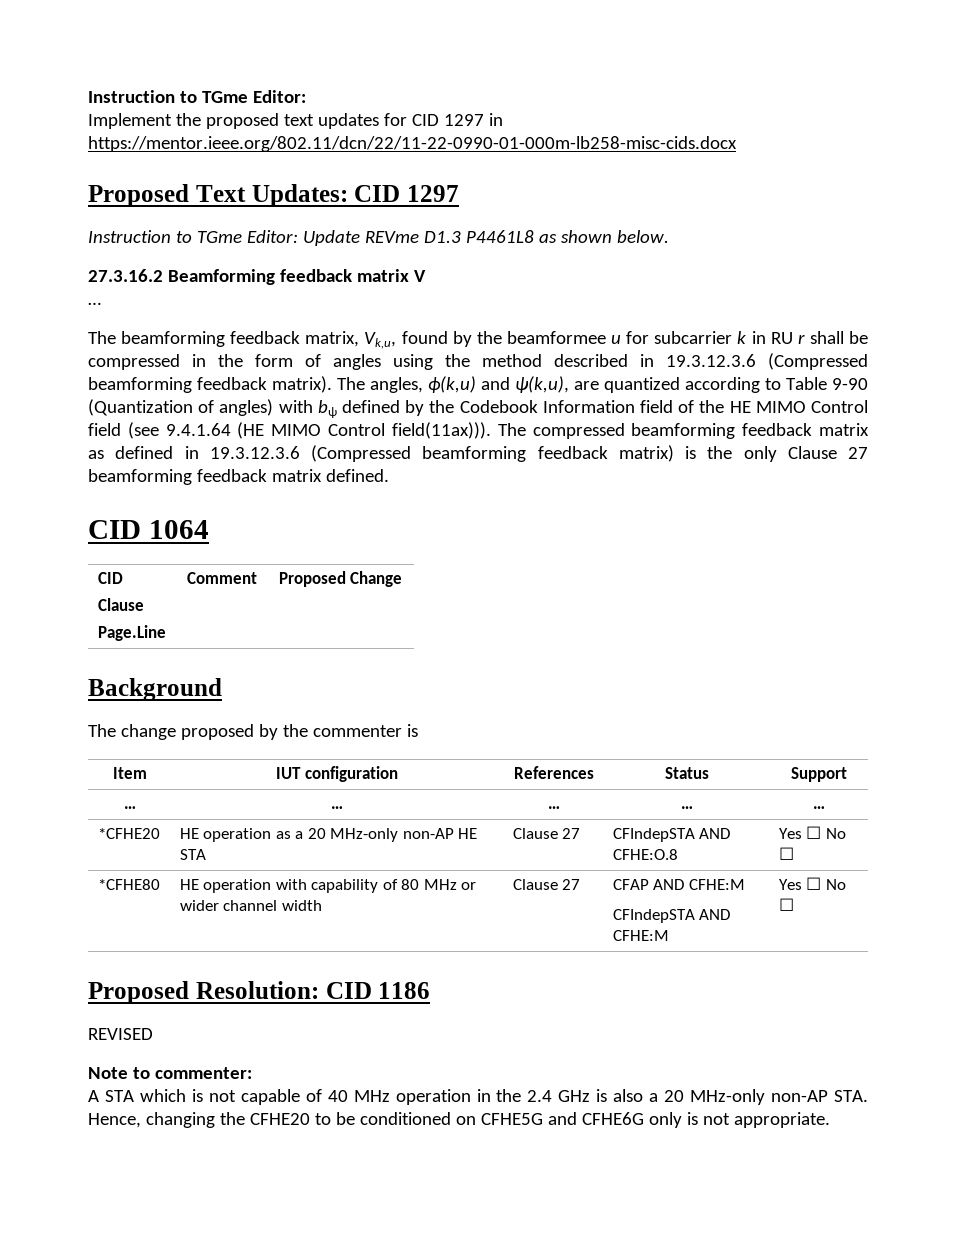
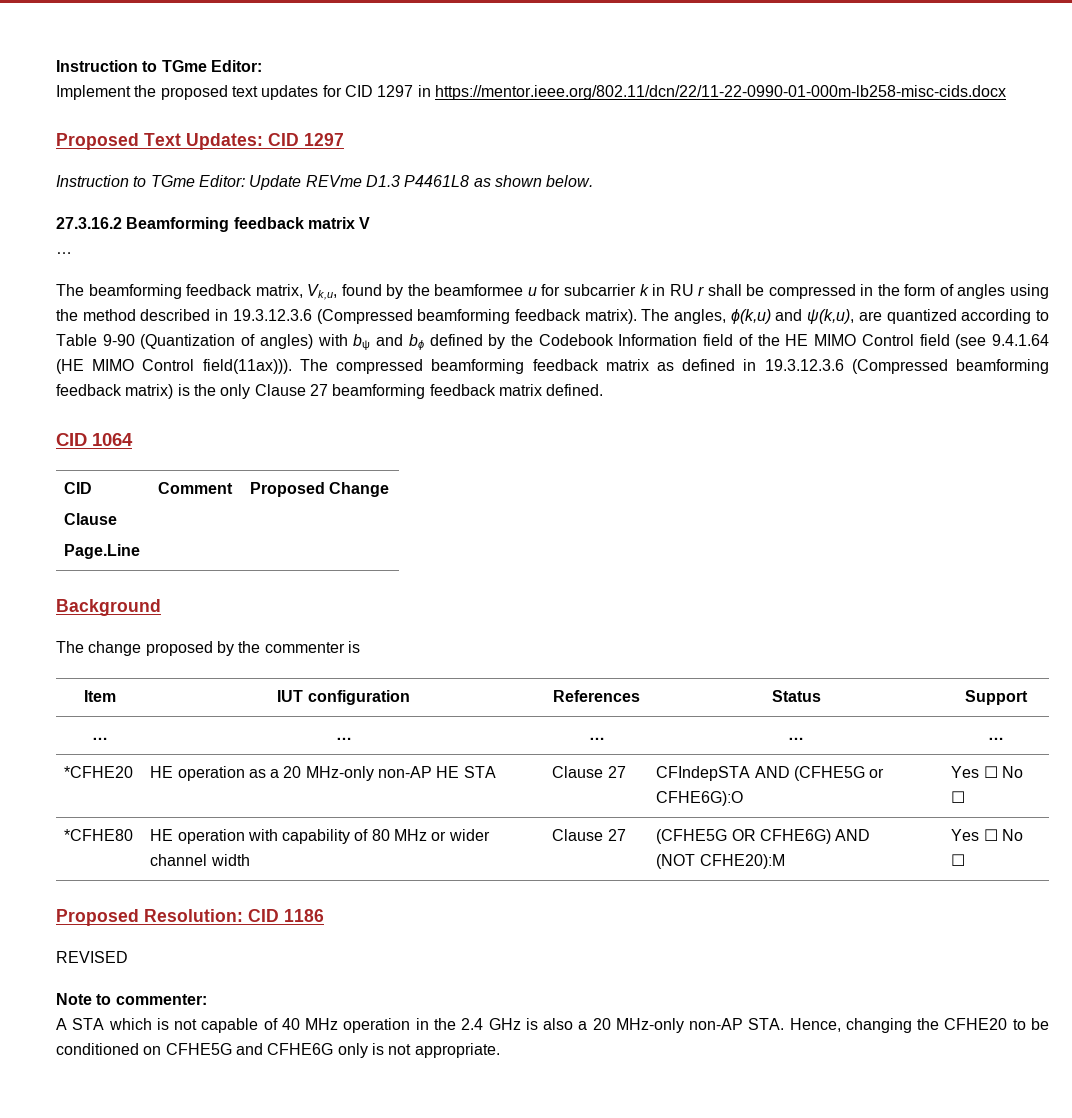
(337, 409) none -> [376,334,424,350] and bϕ
[612,849,678,860] CFHE:O.8 -> [793,766,885,781] [656,791,744,806] (CFHE5G or CFHE6G):O
[612,879,745,890] [612,909,731,923] [612,930,669,941] CFAP AND CFHE:M // CFIndepSTA AND CFHE:M -> [656,829,871,844] [656,854,785,869] (CFHE5G OR CFHE6G) AND // (NOT CFHE20):M

